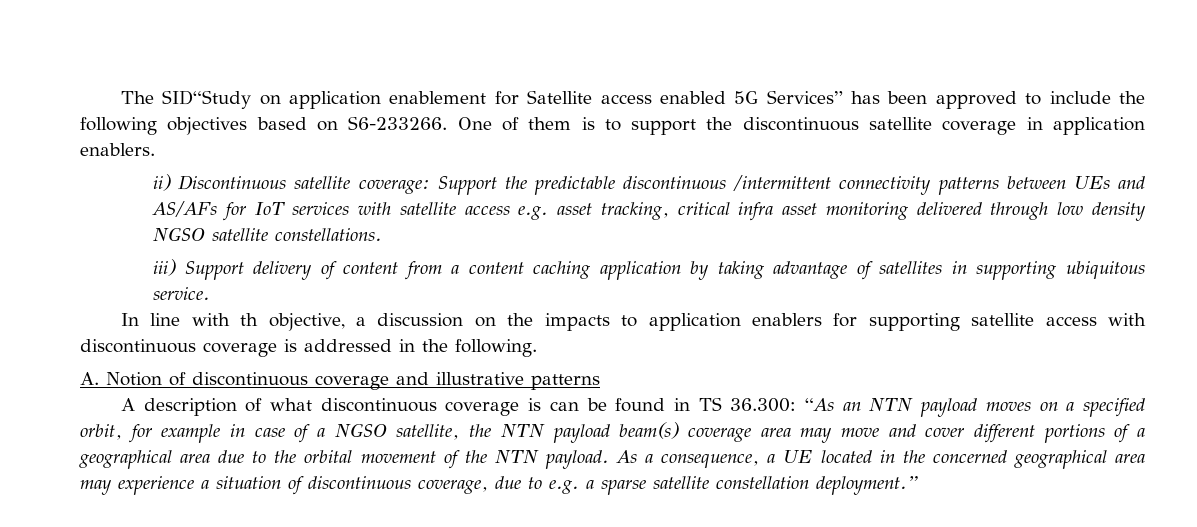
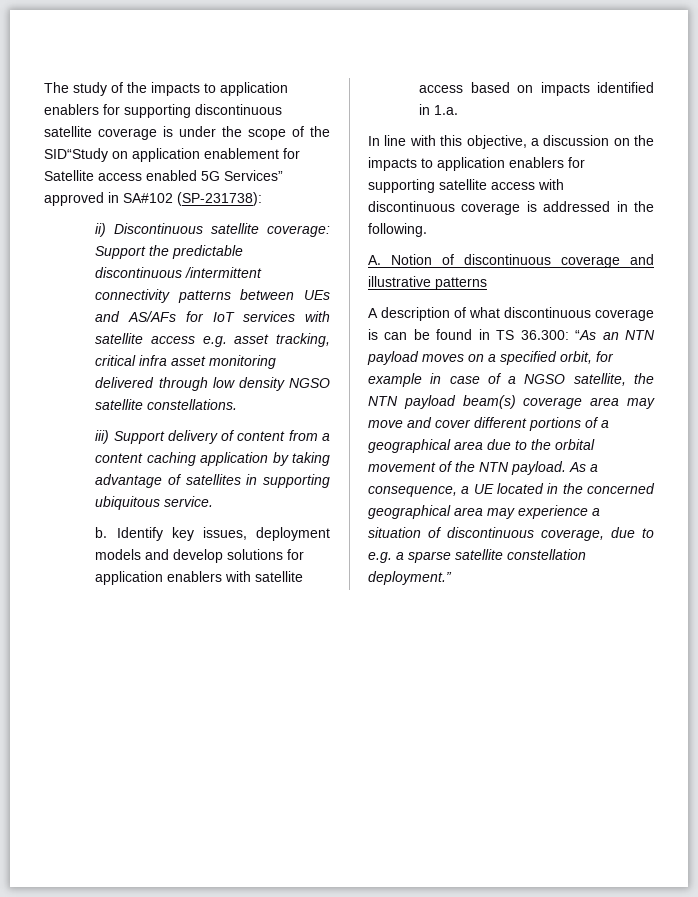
(154, 97) none -> [73,82,288,96] [44,104,282,118] [44,126,330,140] study of the impacts to application enablers for supporting discontinuous satellite coverage is under the scope of the
[851,91,1146,109] [80,116,1145,135] [80,143,155,156] has been approved to include the following objectives based on S6-233266. One of them is to support the discontinuous satellite coverage in application enablers. -> [44,192,262,206] approved in SA#102 (SP-231738):
(211, 293) none -> [95,527,330,541] [95,549,305,563] [95,571,304,585] [419,82,654,96] [419,104,459,115] // b. Identify key issues, deployment models and develop solutions for application enablers with satellite access based on impacts identified in 1.a.
[240,313,259,326] th -> [440,135,463,146] this

